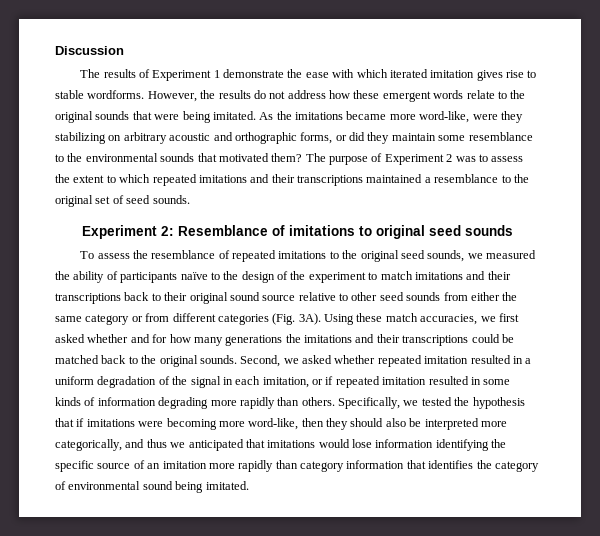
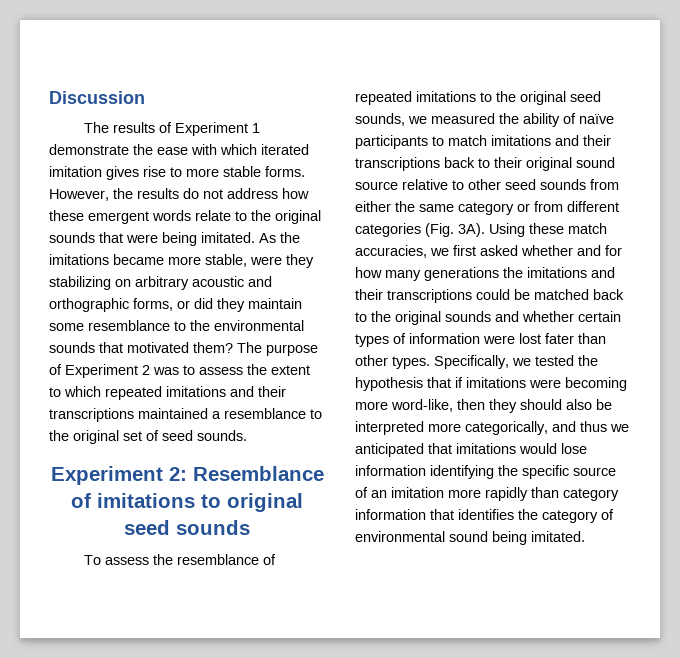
[55,90,145,99] stable wordforms. -> [186,166,305,177] more stable forms.
[419,111,470,123] word-like, -> [205,254,247,267] stable,
[120,271,366,283] participants naïve to the design of the experiment -> [579,114,614,124] [355,135,428,149] naïve participants
[199,355,532,367] [55,376,511,388] [55,397,335,409] sounds. Second, we asked whether repeated imitation resulted in a uniform degradation of the signal in each imitation, or if repeated imitation resulted in some kinds of information degrading more rapidly than others. -> [445,311,621,322] [355,333,606,347] [355,355,430,369] sounds and whether certain types of information were lost fater than other types.

